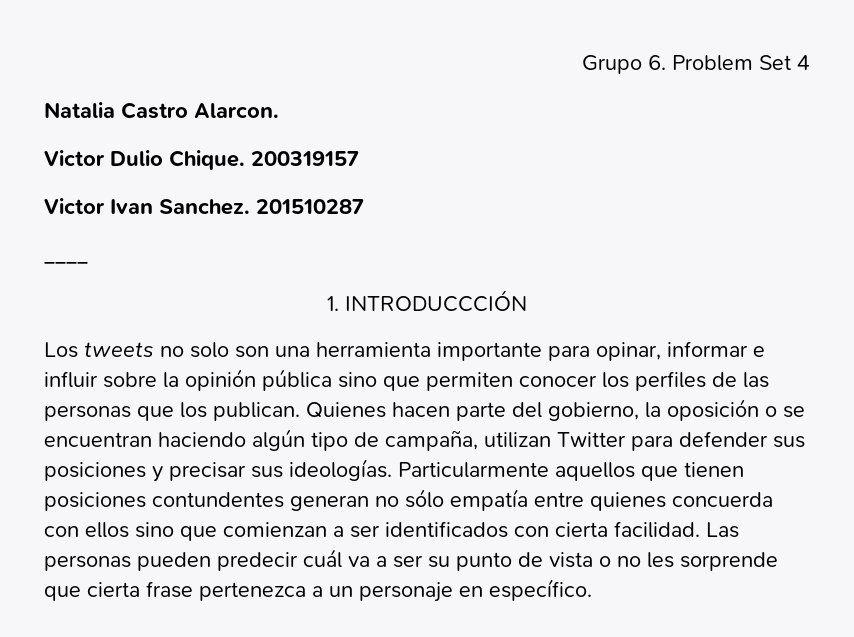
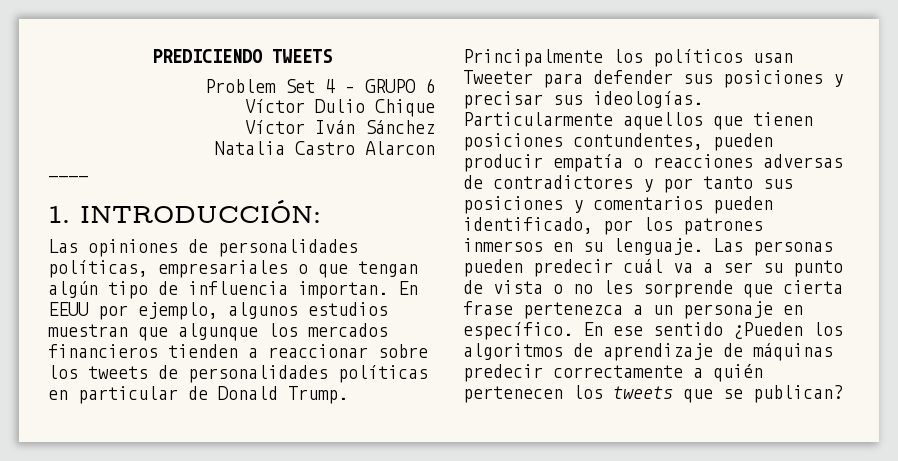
[582,55,666,74] Grupo 6. -> [151,49,332,63] PREDICIENDO TWEETS //
[44,102,279,119] [44,150,359,170] [44,198,364,215] [44,262,88,264] [327,290,527,312] [44,341,765,361] [44,369,769,391] [44,399,805,421] [44,429,626,451] // Natalia Castro Alarcon. // Victor Dulio Chique. 200319157 // Victor Ivan Sanchez. 201510287 // ____ // 1. INTRODUCCCIÓN // Los tweets no solo son una herramienta importante para opinar, informar e influir sobre la opinión pública sino que permiten conocer los perfiles de las personas que los publican. Quienes hacen parte del gobierno, la oposición o se encuentran haciendo algún tipo de campaña, utilizan Twitter -> [345,78,435,93] [245,99,435,117] [245,120,435,134] [215,141,435,155] [48,176,88,178] [48,200,321,223] [48,239,358,257] [48,260,418,278] [48,281,418,299] [48,302,388,320] [48,323,388,341] [48,344,428,358] [48,365,428,383] [48,386,348,404] [463,49,793,67] [463,70,533,84] – GRUPO 6 // Víctor Dulio Chique // Víctor Iván Sánchez // Natalia Castro Alarcon // ____ // 1. INTRODUCCIÓN: // Las opiniones de personalidades políticas, empresariales o que tengan algún tipo de influencia importan. En EEUU por ejemplo, algunos estudios muestran que algunque los mercados financieros tienden a reaccionar sobre los tweets de personalidades políticas en particular de Donald Trump. Principalmente los políticos usan Tweeter
[152,489,773,511] [44,521,700,541] contundentes generan no sólo empatía entre quienes concuerda con ellos sino que comienzan a ser identificados con cierta facilidad. -> [573,133,773,151] [463,154,843,172] [463,175,793,193] [463,196,773,214] [463,217,763,235] [463,238,703,255] contundentes, pueden producir empatía o reacciones adversas de contradictores y por tanto sus posiciones y comentarios pueden identificado, por los patrones inmersos en su lenguaje.
(592, 590) none -> [583,322,843,339] [463,343,833,361] [463,364,763,382] [463,385,843,403] En ese sentido ¿Pueden los algoritmos de aprendizaje de máquinas predecir correctamente a quién pertenecen los tweets que se publican?

